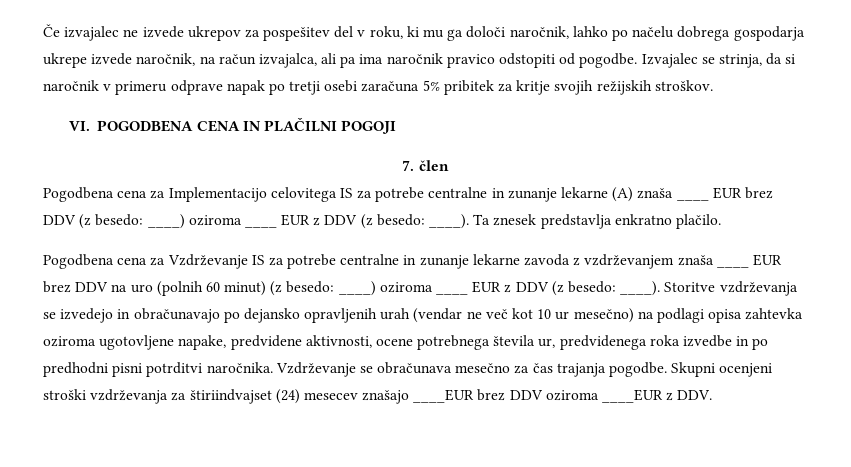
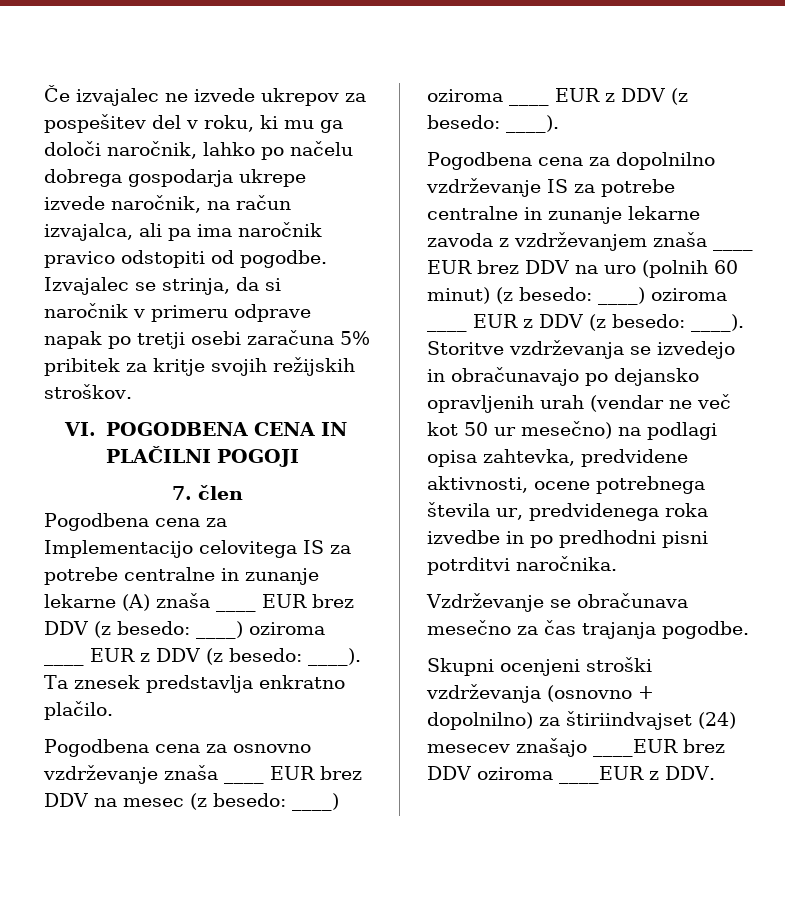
[167,254,248,269] Vzdrževanje -> [232,744,311,753] [43,765,218,784] [224,780,264,784] [270,766,362,780] [44,793,339,811] [427,89,503,102] [509,102,549,106] [555,88,688,105] [427,115,559,133] [427,152,715,170] [426,178,541,197] osnovno vzdrževanje znaša ____ EUR brez DDV na mesec (z besedo: ____) oziroma ____ EUR z DDV (z besedo: ____). // Pogodbena cena za dopolnilno vzdrževanje
[537,309,552,319] 10 -> [464,422,488,436] 50
[745,308,804,320] [43,335,227,350] zahtevka oziroma ugotovljene napake, -> [483,449,575,466] zahtevka,
(273, 367) none -> (617, 563) //
(668, 369) none -> (749, 630) //
(169, 396) none -> [547,685,654,702] [427,712,533,730] (osnovno + dopolnilno)

